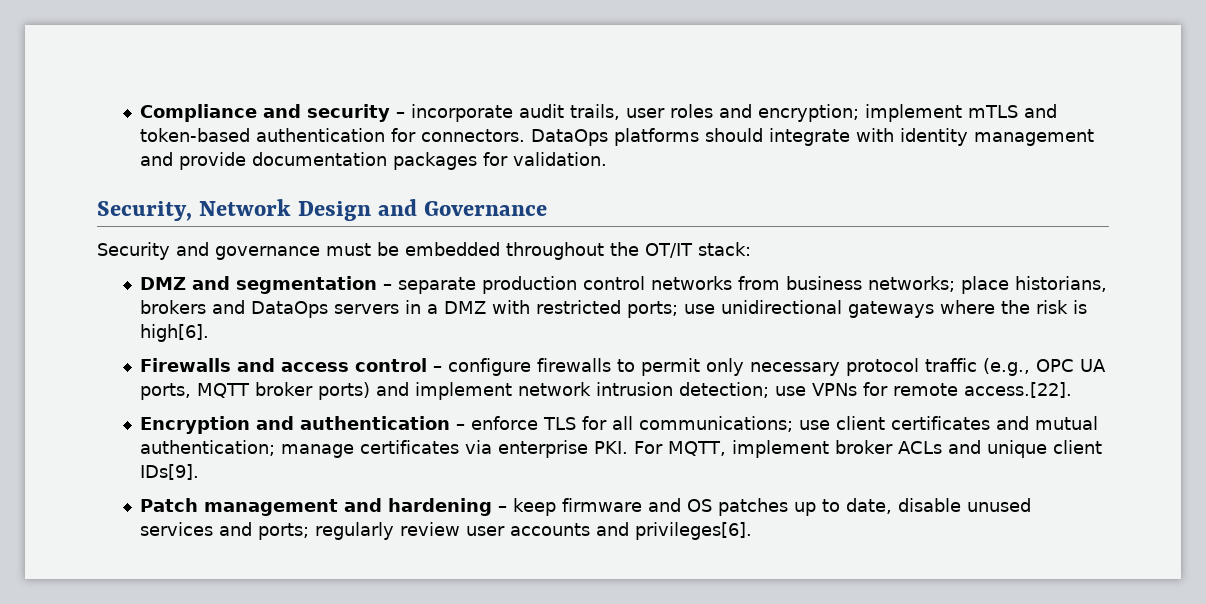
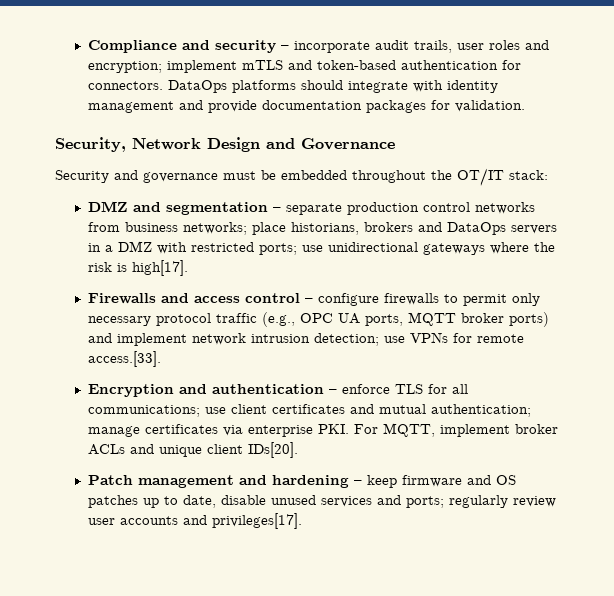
[139,324,209,342] high[6]. -> [132,260,189,276] high[17].
[963,382,1072,398] access.[22]. -> [88,351,162,367] access.[33].
[139,464,199,480] IDs[9]. -> [248,442,299,458] IDs[20].
[634,522,752,540] privileges[6]. -> [212,513,303,529] privileges[17].

